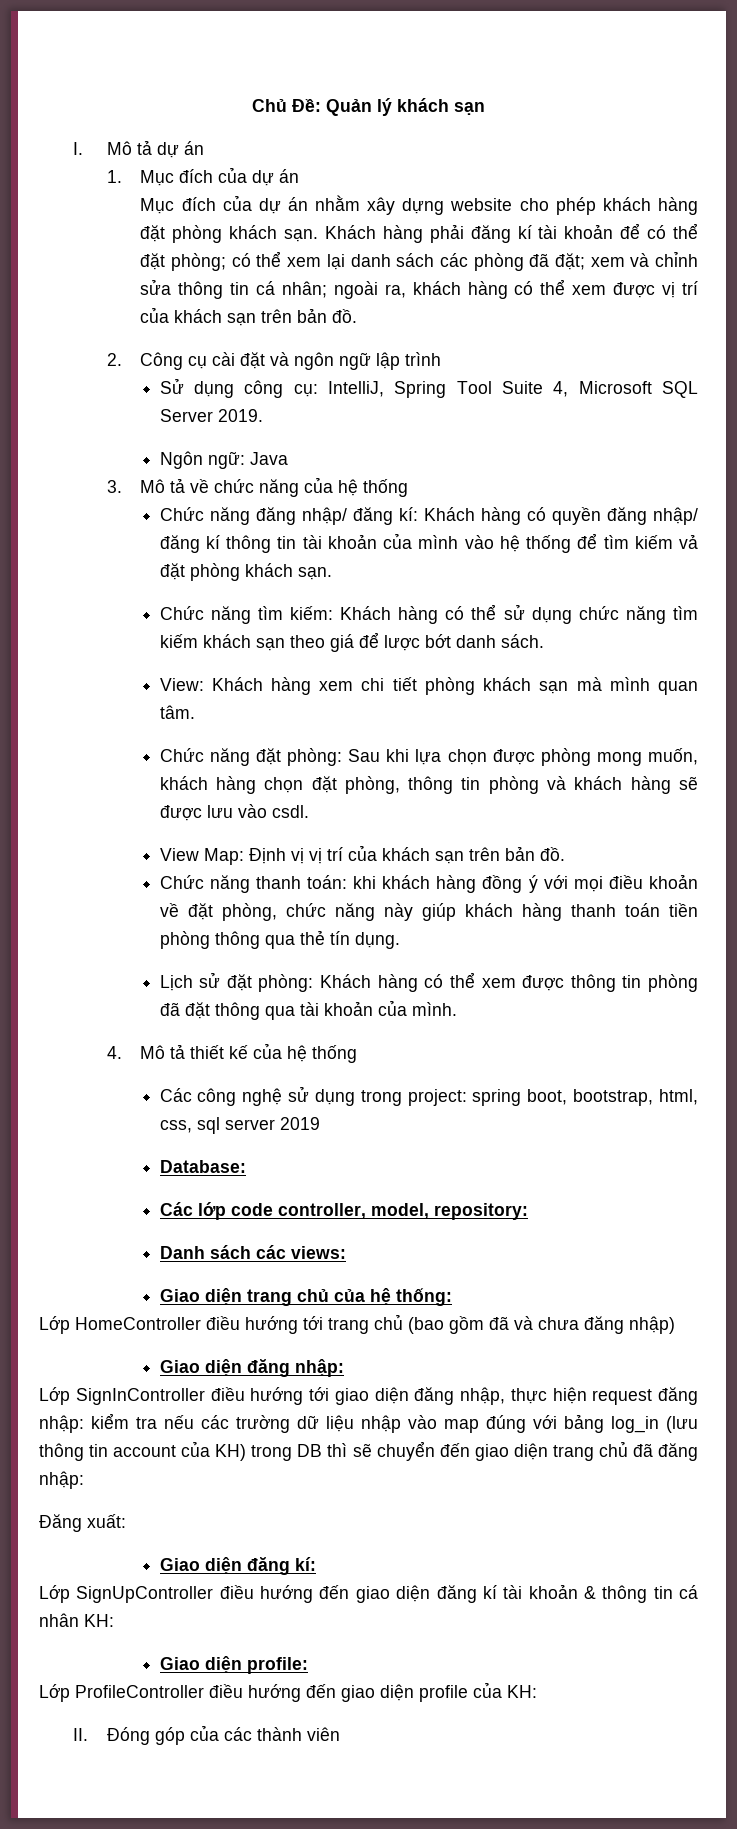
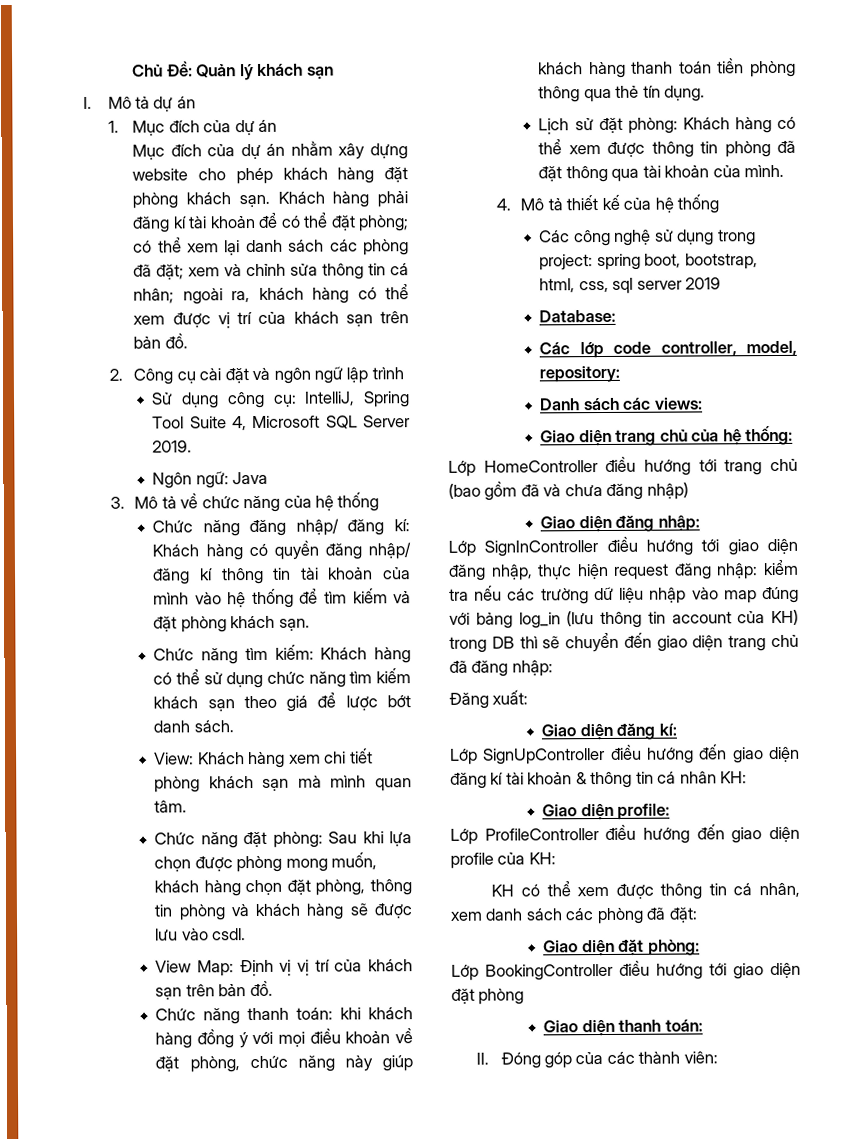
(537, 1691) none -> [491,881,800,900] [450,907,698,925] [543,939,700,957] [451,960,801,981] [451,988,525,1005] [543,1019,703,1037] // KH có thể xem được thông tin cá nhân, xem danh sách các phòng đã đặt: // Giao diện đặt phòng: // Lớp BookingController điều hướng tới giao diện đặt phòng // Giao diện thanh toán:
[306,1727,340,1741] viên -> [683,1051,718,1064] viên:

